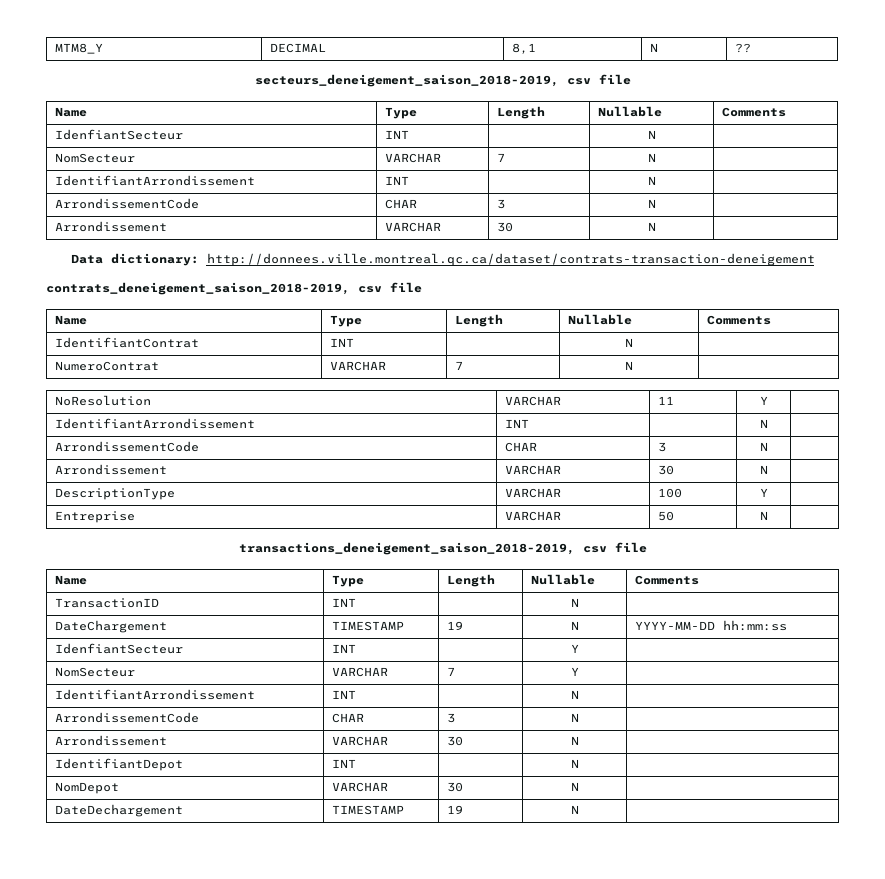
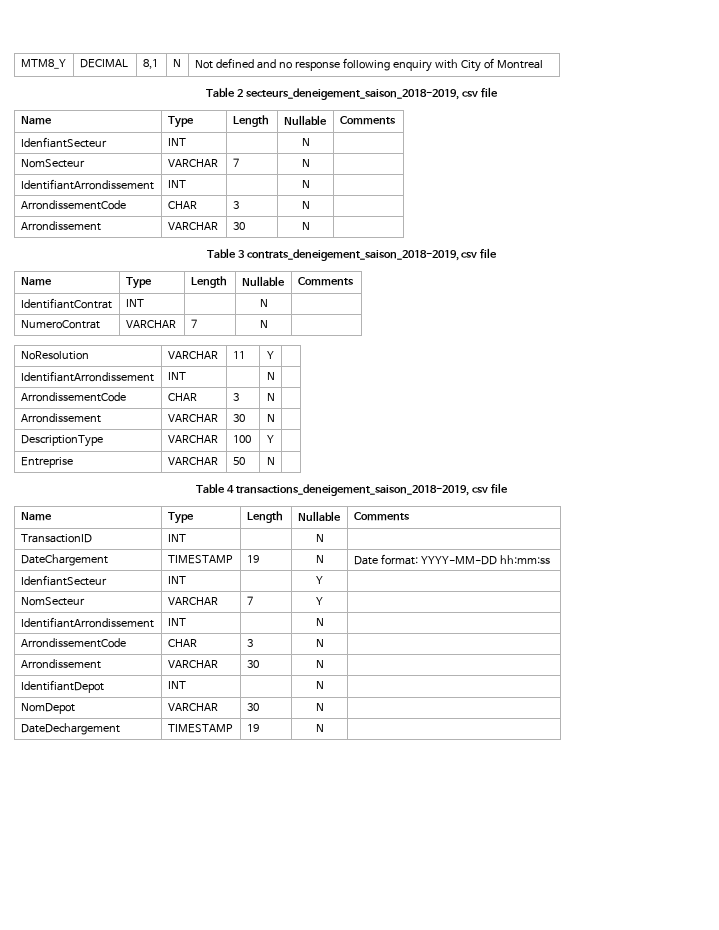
[734,43,751,53] ?? // -> [194,58,543,72] [206,87,244,97] Not defined and no response following enquiry with City of Montreal // Table 2
[70,253,815,266] Data dictionary: http://donnees.ville.montreal.qc.ca/dataset/contrats-transaction-deneigement // -> [206,248,245,258] Table 3
(768, 515) none -> [196,483,235,493] Table 4
(579, 625) none -> [353,554,418,565] Date format:

